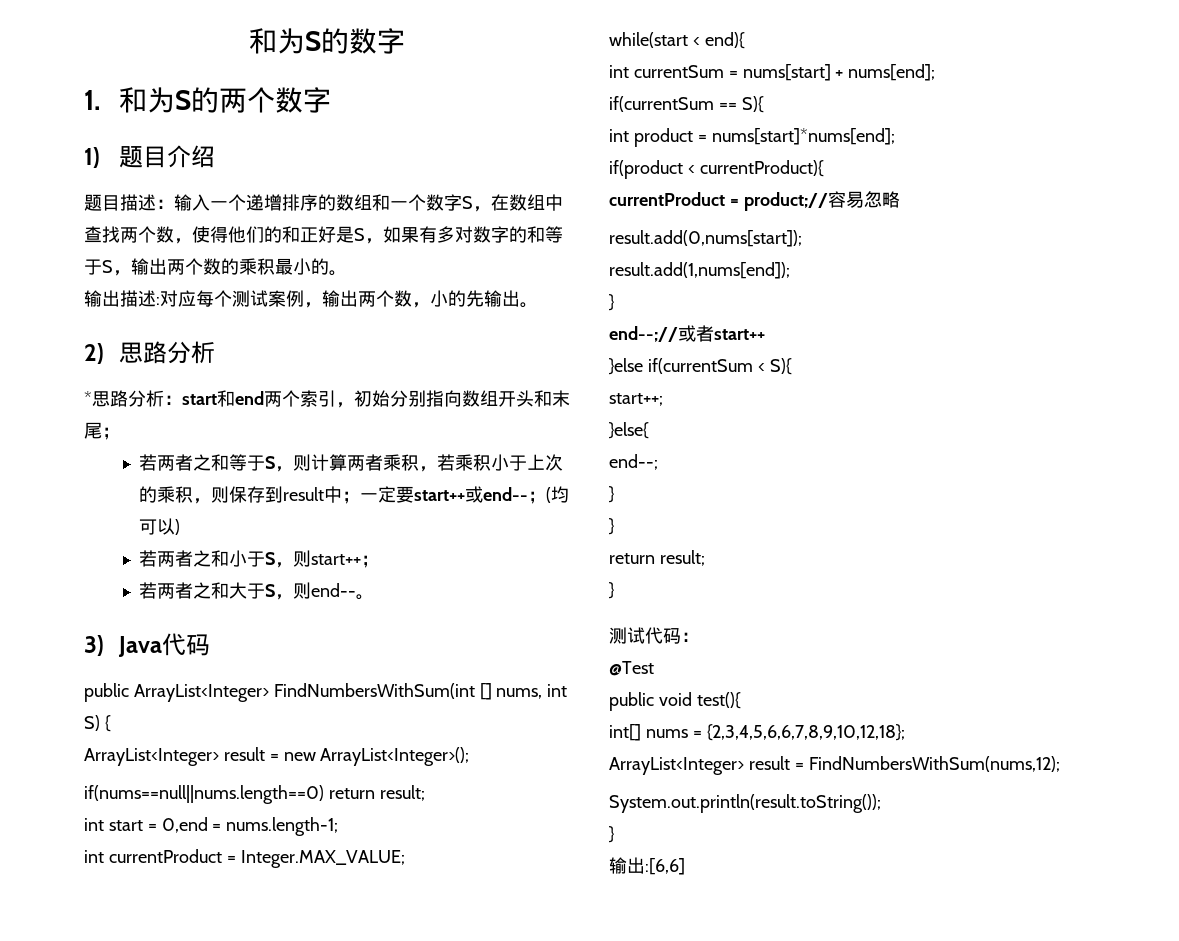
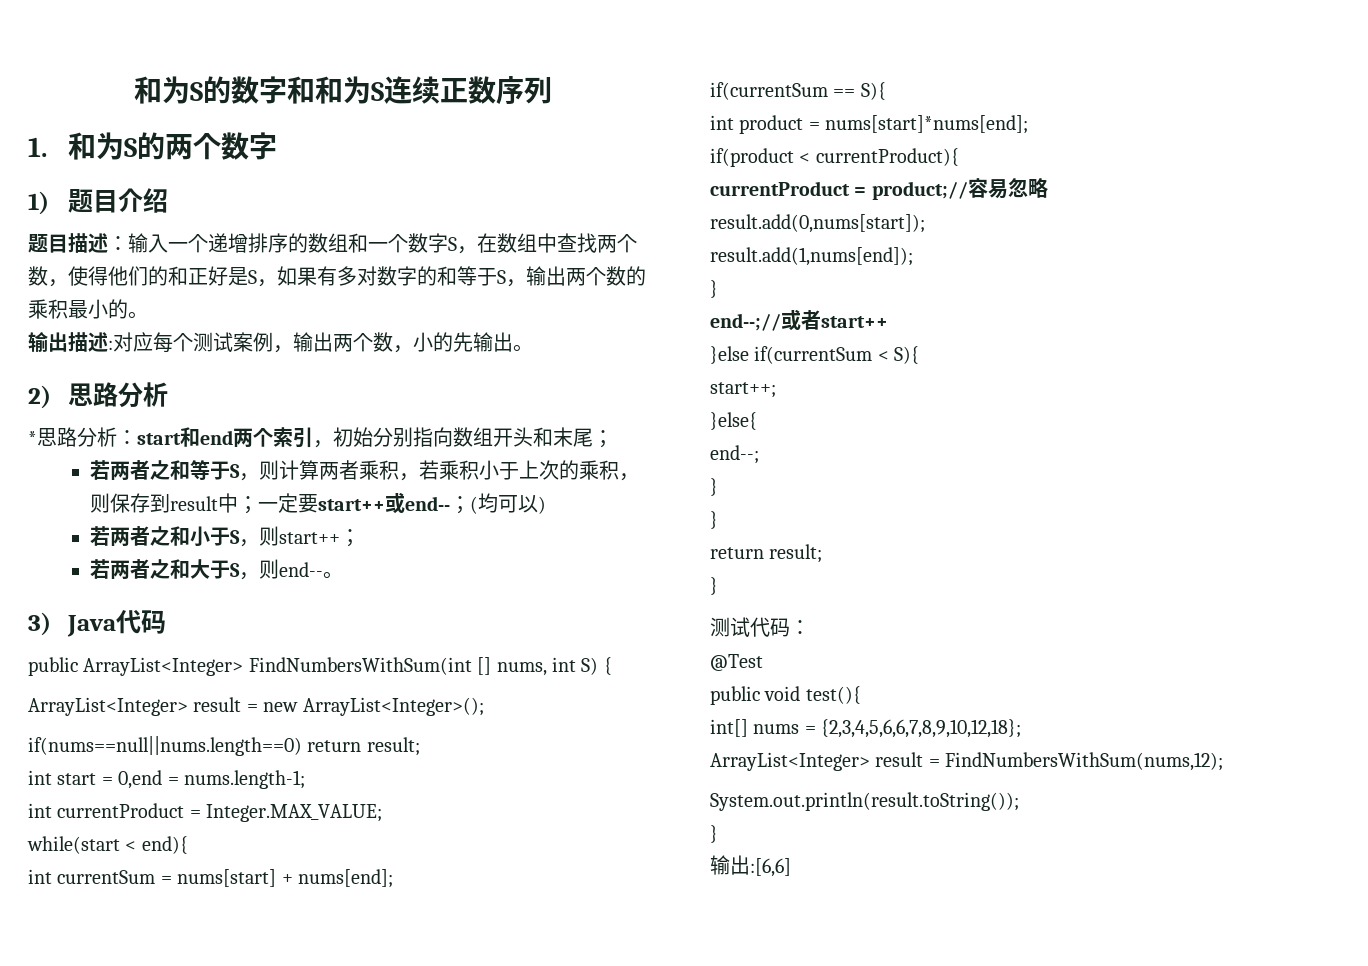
(405, 41) none -> [287,76,552,105] 和和为S连续正数序列

